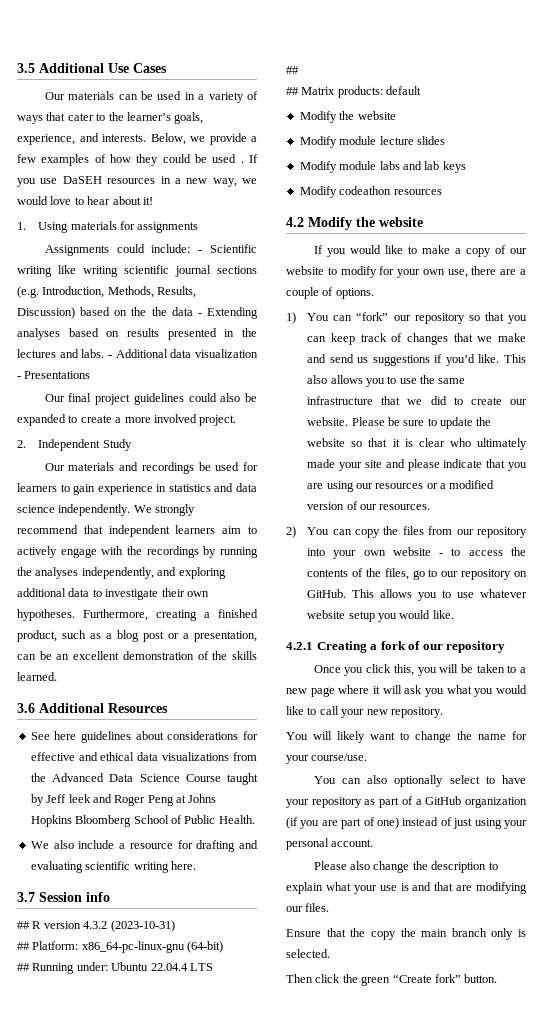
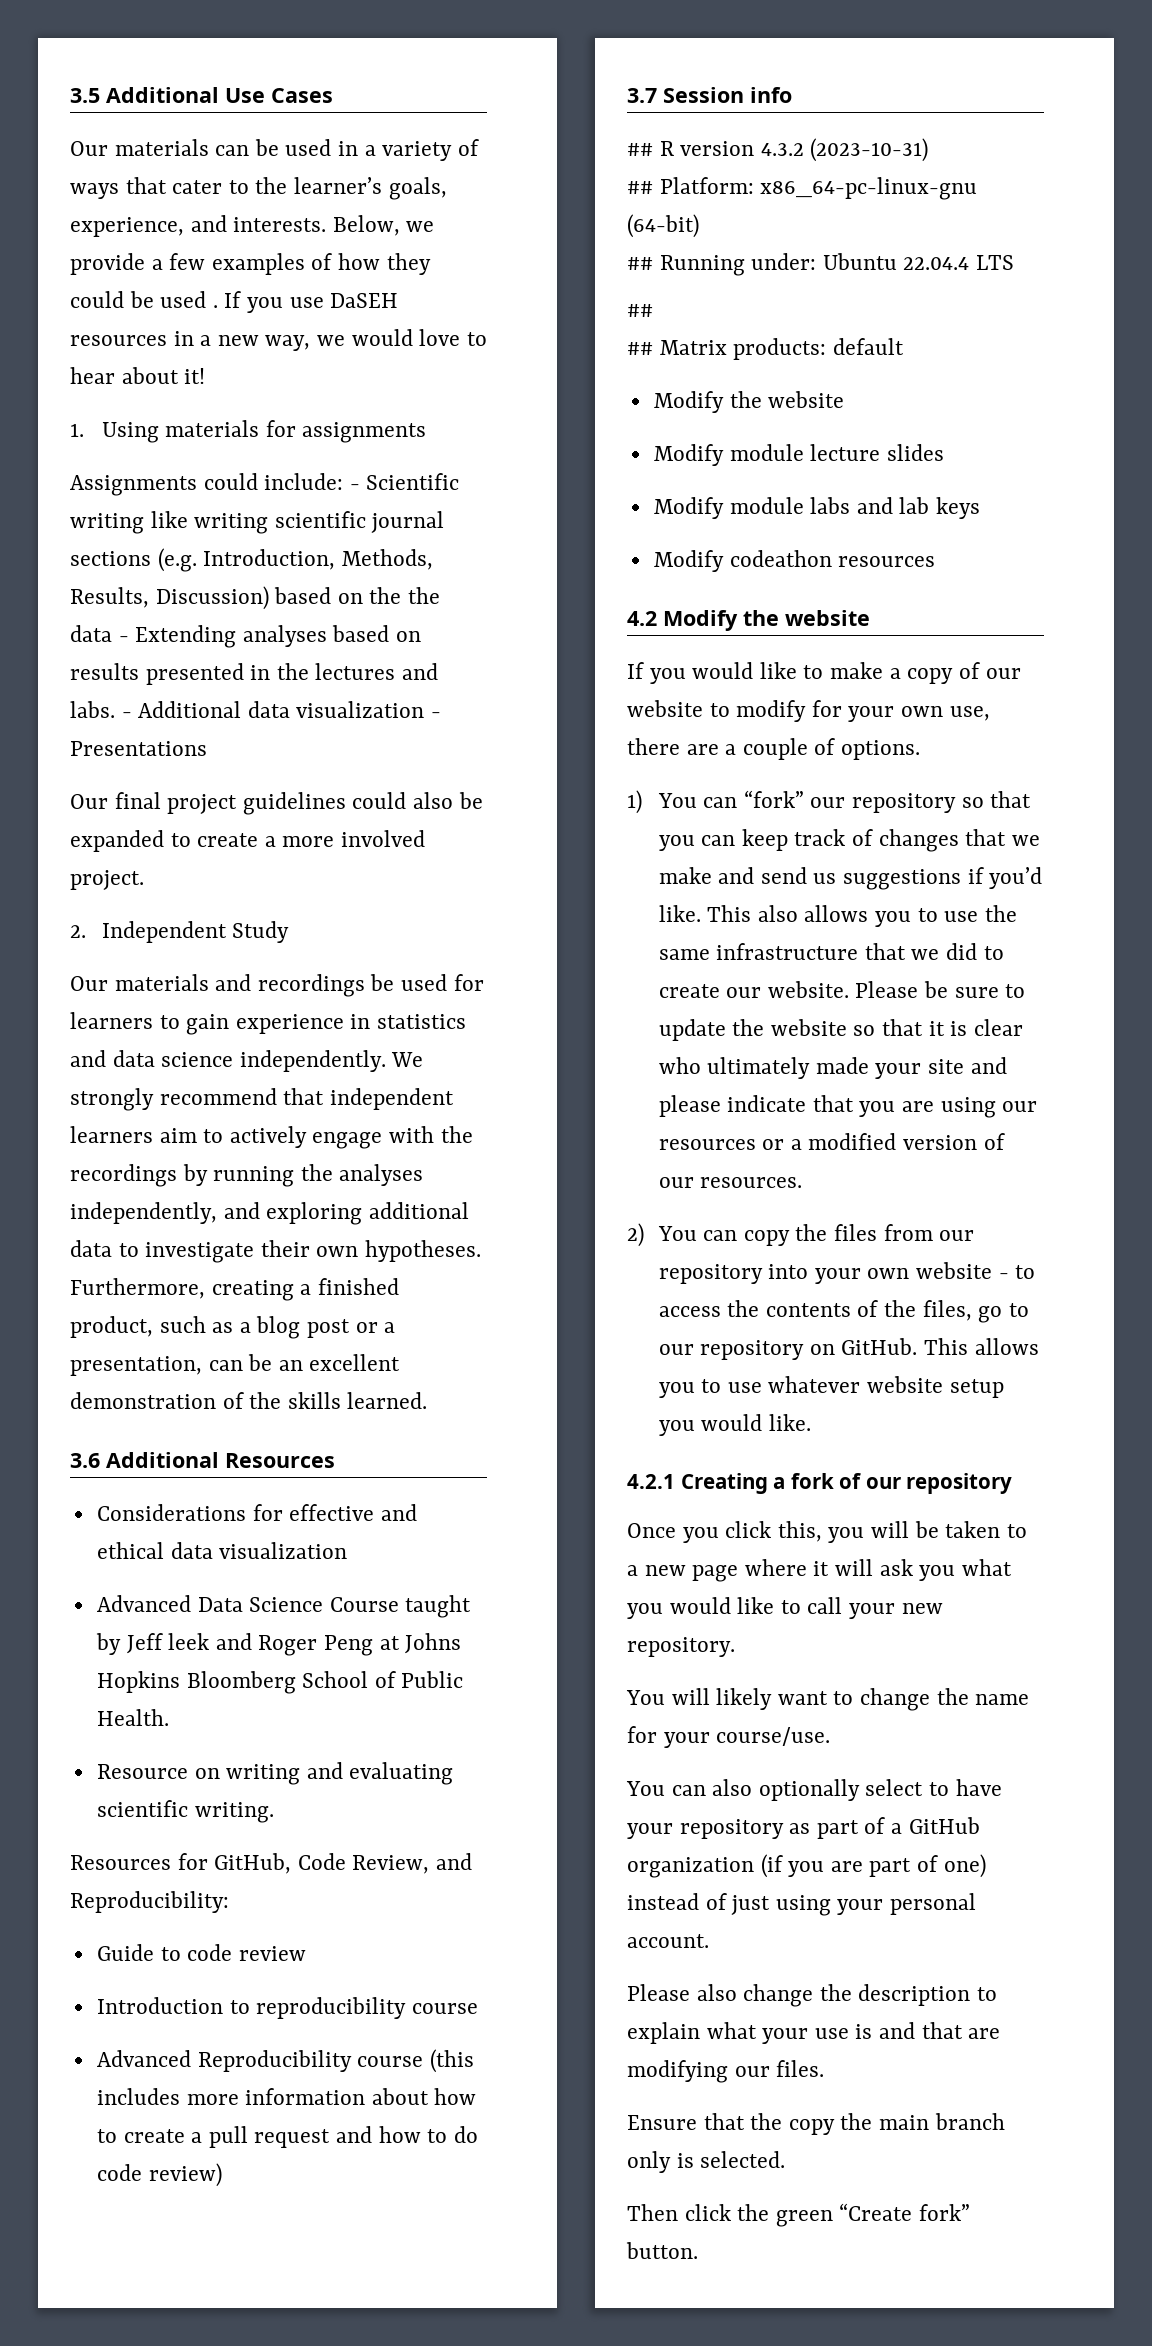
[30,731,239,743] See here guidelines about considerations -> [96,1504,246,1521] Considerations
[162,752,257,761] [30,773,46,782] visualizations from the -> [219,1542,348,1559] visualization //
[30,840,258,852] [30,861,196,873] We also include a resource for drafting and evaluating scientific writing here. -> [96,1762,454,1785] [96,1800,274,1823] [70,1853,473,1874] [70,1891,229,1913] [96,1944,306,1961] [96,1997,478,2019] [96,2049,474,2073] [96,2088,477,2105] [96,2126,478,2148] [96,2163,222,2187] Resource on writing and evaluating scientific writing. // Resources for GitHub, Code Review, and Reproducibility: // Guide to code review // Introduction to reproducibility course // Advanced Reproducibility course (this includes more information about how to create a pull request and how to do code review)

